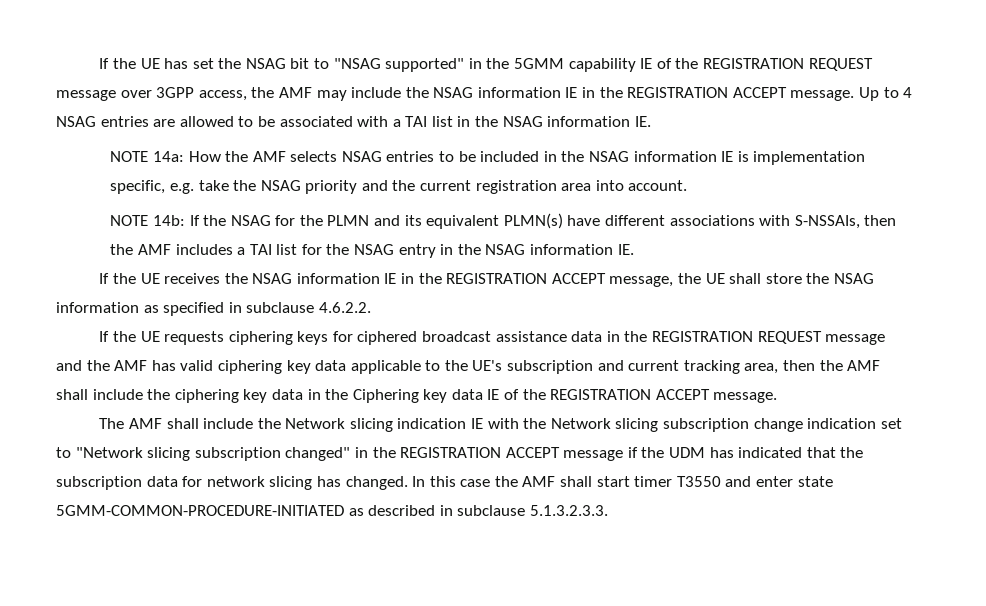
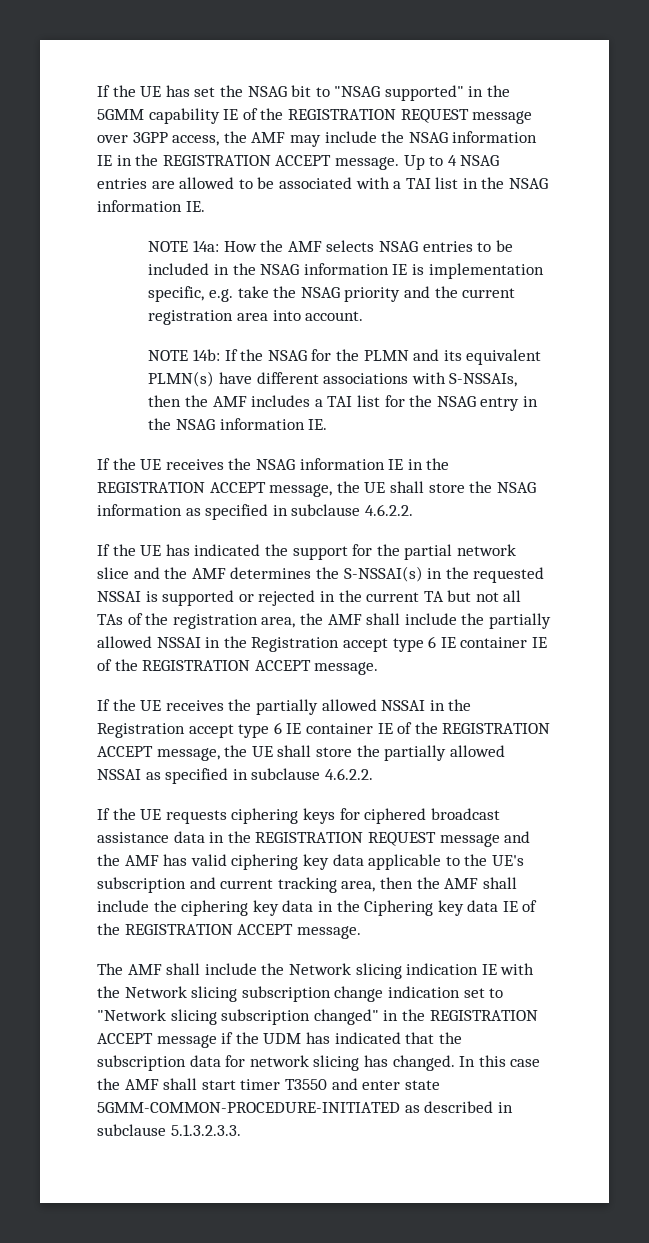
(371, 307) none -> [97,544,516,560] [97,566,545,583] [97,590,522,606] [97,613,551,629] [97,636,547,652] [97,659,379,675] [97,699,472,715] [97,722,551,738] [97,745,505,761] [97,768,373,784] // If the UE has indicated the support for the partial network slice and the AMF determines the S-NSSAI(s) in the requested NSSAI is supported or rejected in the current TA but not all TAs of the registration area, the AMF shall include the partially allowed NSSAI in the Registration accept type 6 IE container IE of the REGISTRATION ACCEPT message. // If the UE receives the partially allowed NSSAI in the Registration accept type 6 IE container IE of the REGISTRATION ACCEPT message, the UE shall store the partially allowed NSSAI as specified in subclause 4.6.2.2.

